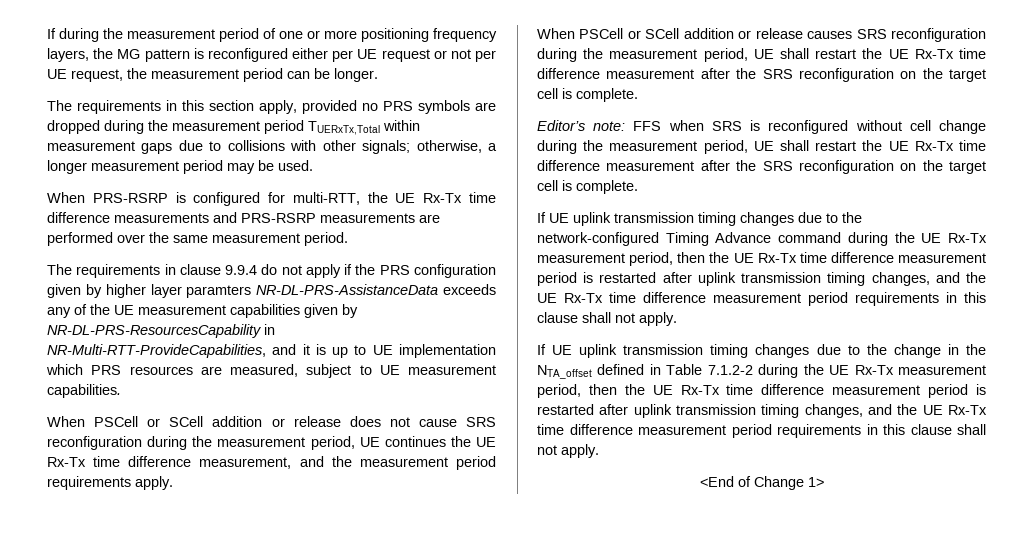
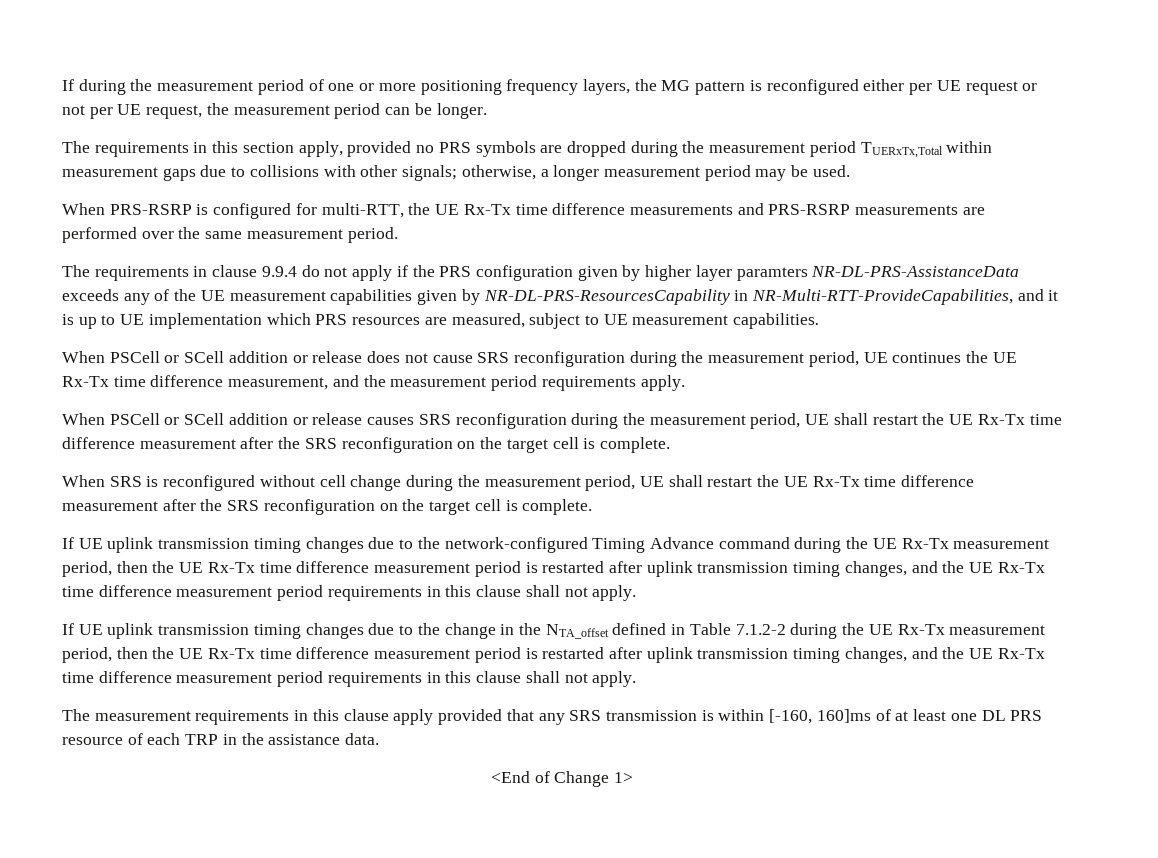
[537,120,704,131] Editor’s note: FFS when -> [62,475,105,487] When
(599, 451) none -> [62,709,1043,725] [62,733,380,745] // The measurement requirements in this clause apply provided that any SRS transmission is within [-160, 160]ms of at least one DL PRS resource of each TRP in the assistance data.

